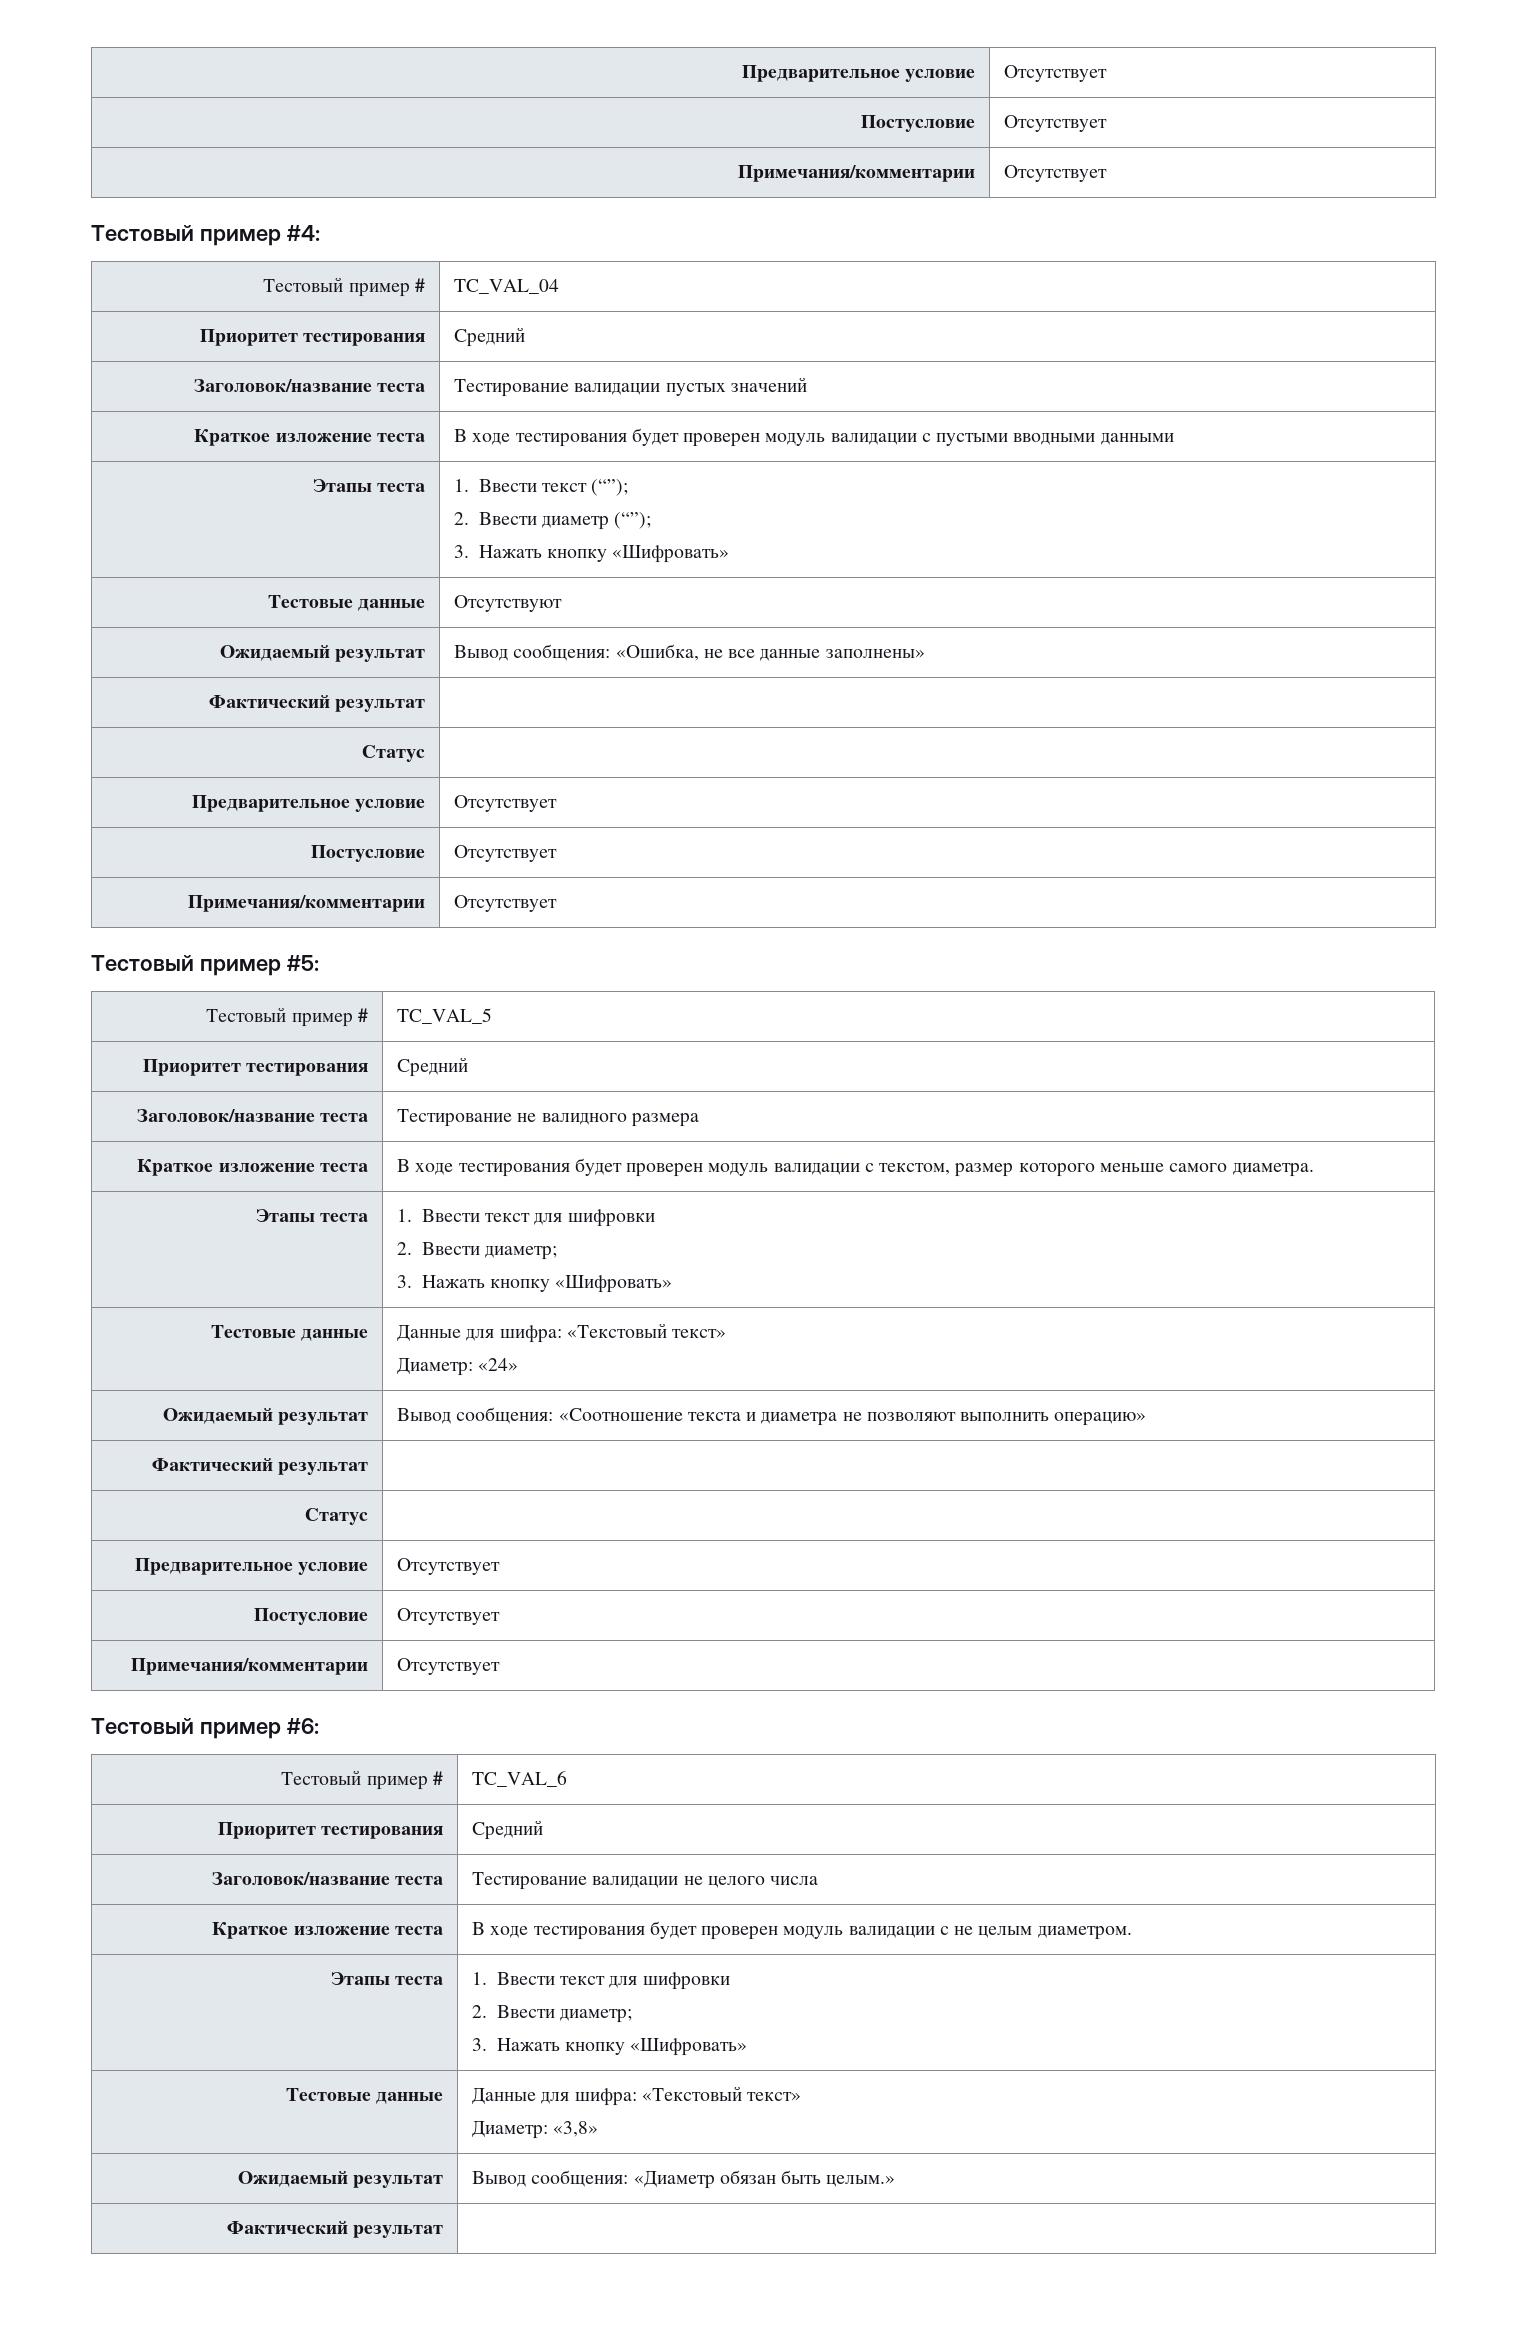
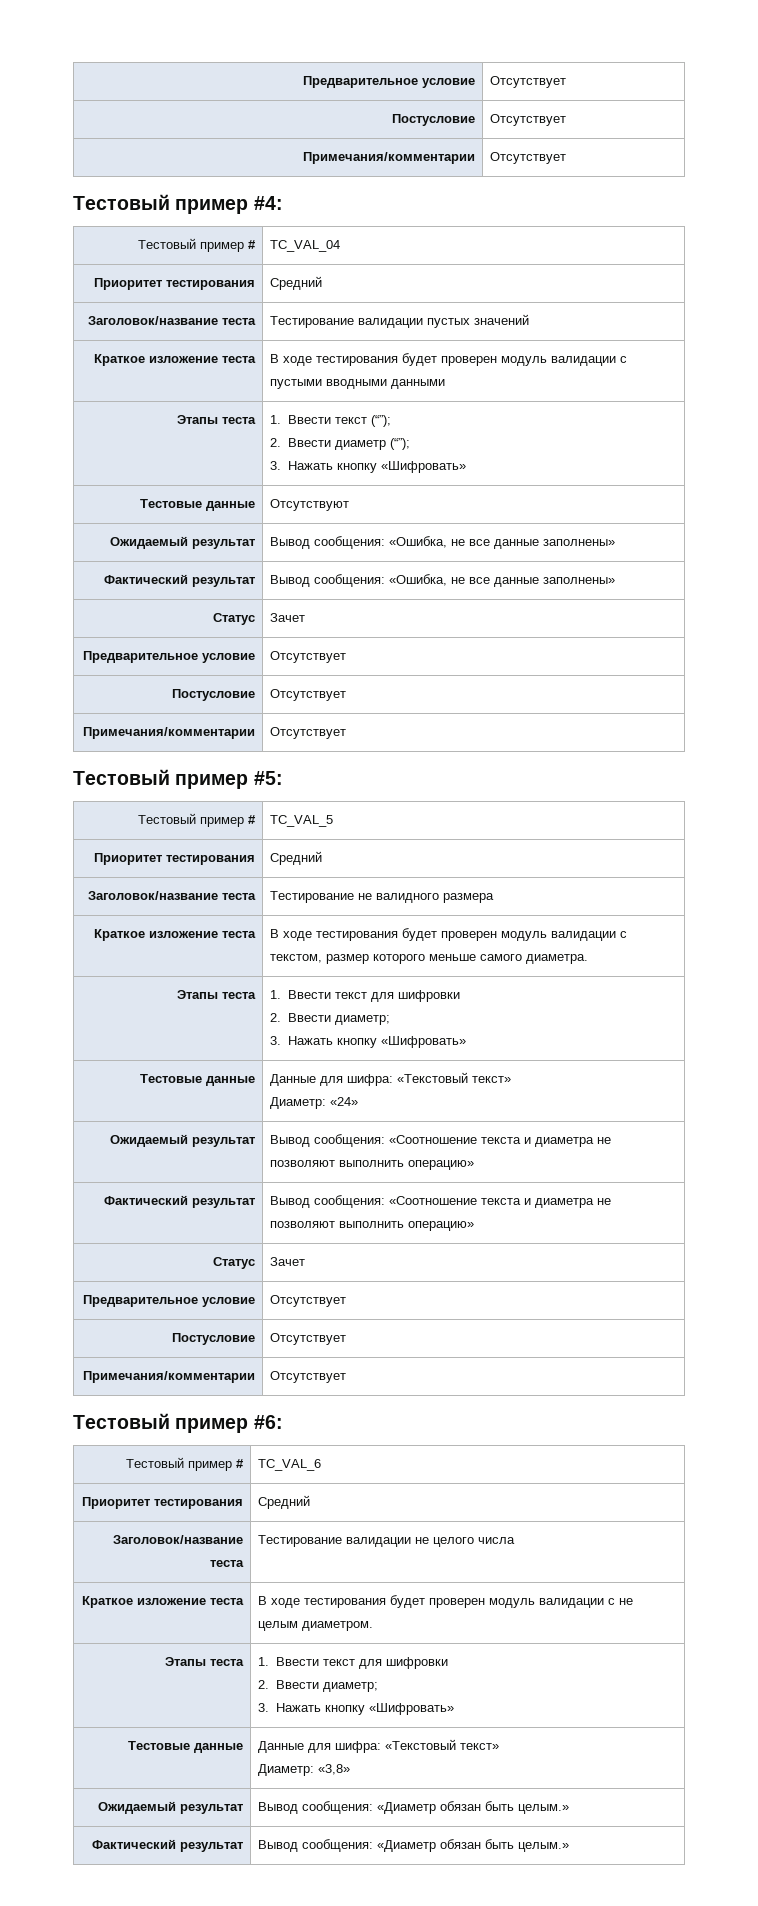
[361,745,425,762] // Статус | -> [270,574,616,587] [212,613,255,625] [270,613,306,622] Вывод сообщения: «Ошибка, не все данные заполнены» // Статус | Зачет
[304,1508,368,1525] // Статус | -> [270,1195,612,1208] [270,1221,475,1231] [212,1257,255,1269] [270,1257,306,1266] Вывод сообщения: «Соотношение текста и диаметра не позволяют выполнить операцию» // Статус | Зачет
(443, 2231) none -> [258,1839,570,1852] Вывод сообщения: «Диаметр обязан быть целым.»

